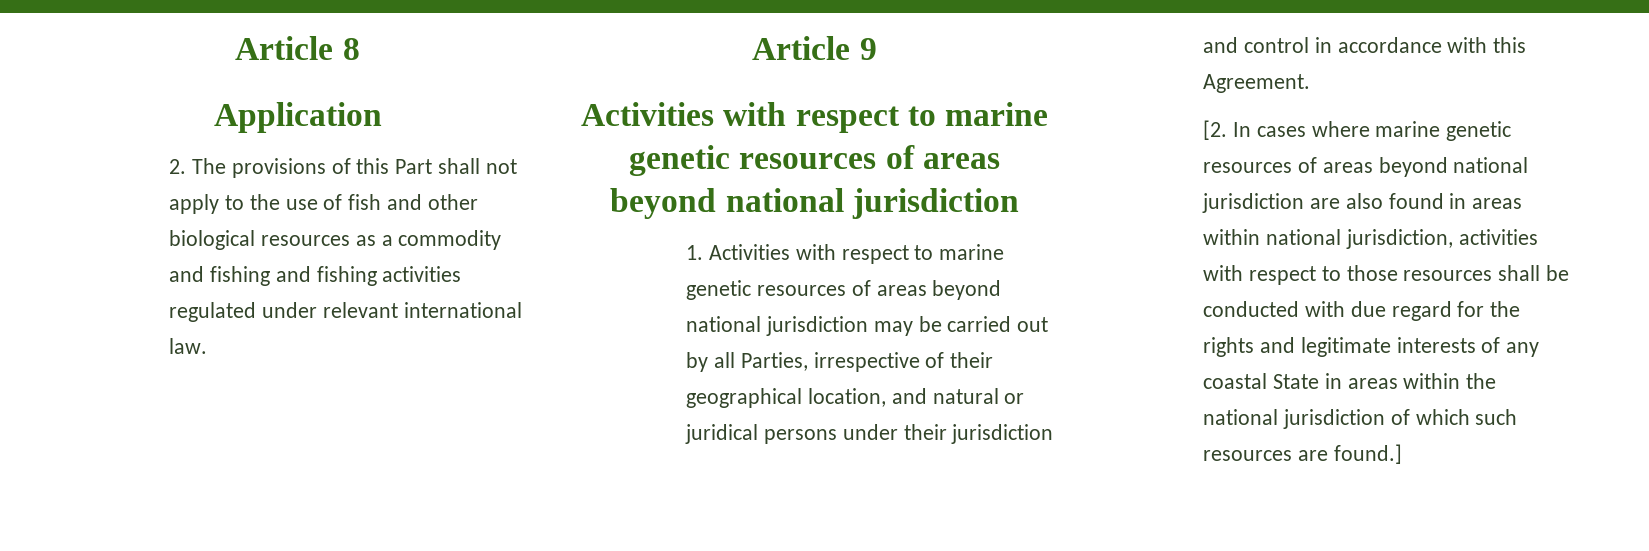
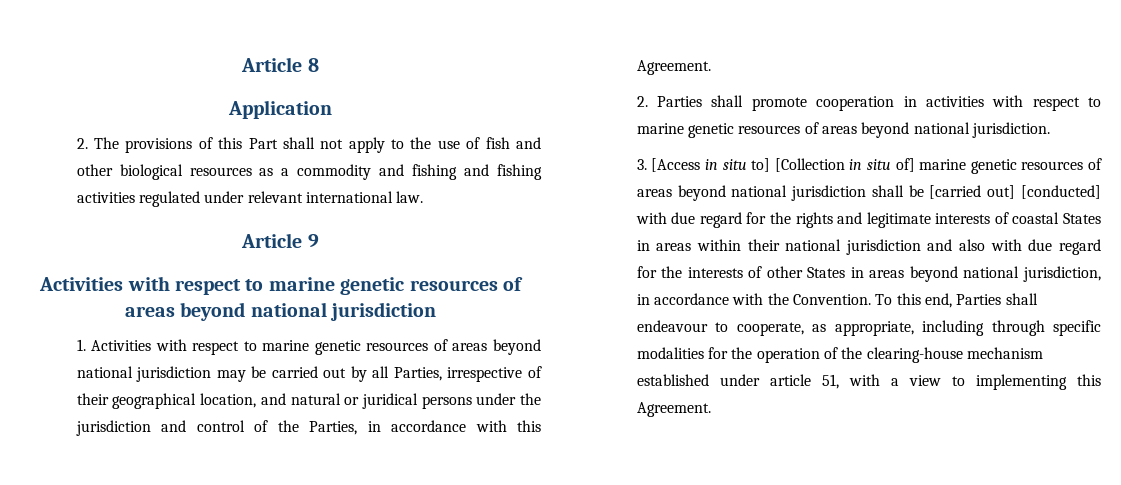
[903,424,947,440] their -> [520,393,542,405] the
(1309, 45) none -> [254,420,358,435] of the Parties,
[1203,120,1512,141] [1203,157,1529,177] [1202,193,1523,213] [1203,229,1538,249] [1203,265,1569,285] [1203,301,1300,317] [2. In cases where marine genetic resources of areas beyond national jurisdiction are also found in areas within national jurisdiction, activities with respect to those resources shall be conducted -> [636,95,1101,111] [636,122,1050,138] [636,158,1102,174] [636,185,1101,201] 2. Parties shall promote cooperation in activities with respect to marine genetic resources of areas beyond national jurisdiction. // 3. [Access in situ to] [Collection in situ of] marine genetic resources of areas beyond national jurisdiction shall be [carried out] [conducted]
[1506,342,1540,357] [1203,373,1497,389] [1203,409,1518,429] [1203,444,1402,464] any coastal State in areas within the national jurisdiction of which such resources are found.] -> [1012,212,1101,224] [636,239,1101,255] [636,266,1101,282] [636,293,1038,308] [636,320,1101,336] [636,347,1043,363] [636,374,1101,390] [636,402,711,417] coastal States in areas within their national jurisdiction and also with due regard for the interests of other States in areas beyond national jurisdiction, in accordance with the Convention. To this end, Parties shall endeavour to cooperate, as appropriate, including through specific modalities for the operation of the clearing-house mechanism established under article 51, with a view to implementing this Agreement.

